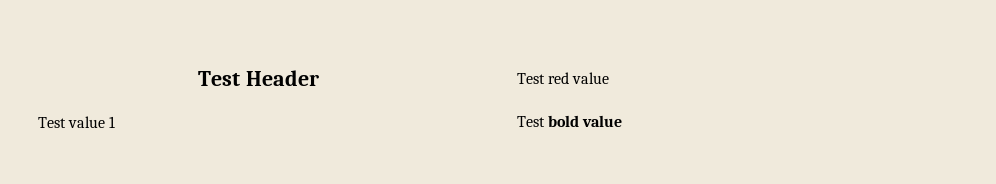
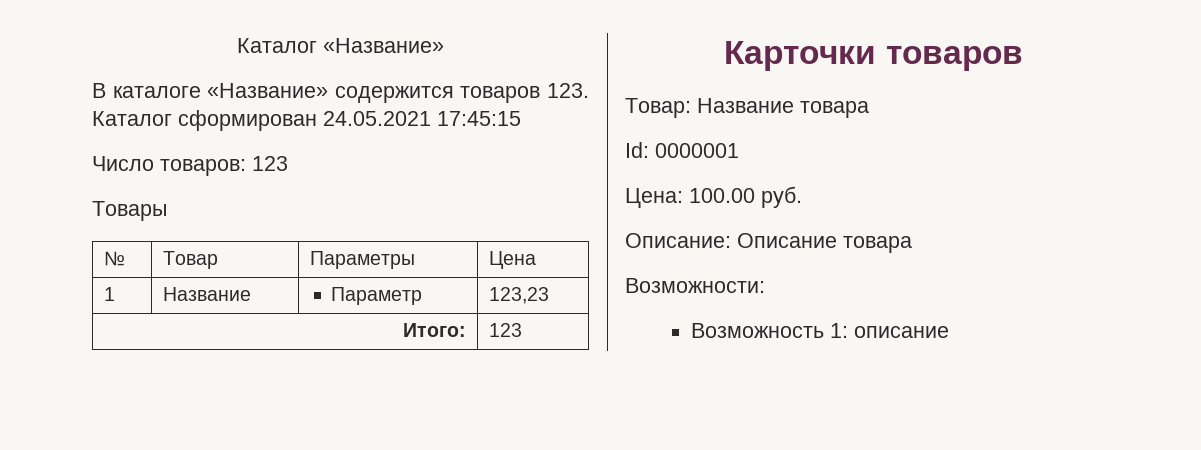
[198,70,319,86] [38,116,116,128] [517,72,610,84] [517,115,623,127] Test Header // Test value 1 // Test red value // Test bold value -> [237,38,444,53] [92,83,589,103] [92,110,521,131] [92,156,288,176] [92,201,167,221] [103,251,125,266] [162,251,218,269] [309,251,415,269] [488,251,536,269] [103,287,115,301] [162,287,251,301] [331,287,423,305] [488,287,549,304] [403,323,467,337] [488,323,522,337] [724,41,1023,71] [625,98,869,118] [625,142,739,158] [625,186,802,208] [625,233,912,253] [625,278,765,293] [691,323,950,338] Каталог «Название» // В каталоге «Название» содержится товаров 123. Каталог сформирован 24.05.2021 17:45:15 // Число товаров: 123 // Товары // № | Товар | Параметры | Цена // 1 | Название | Параметр | 123,23 // Итого: | 123 // Карточки товаров // Товар: Название товара // Id: 0000001 // Цена: 100.00 руб. // Описание: Описание товара // Возможности: // Возможность 1: описание

